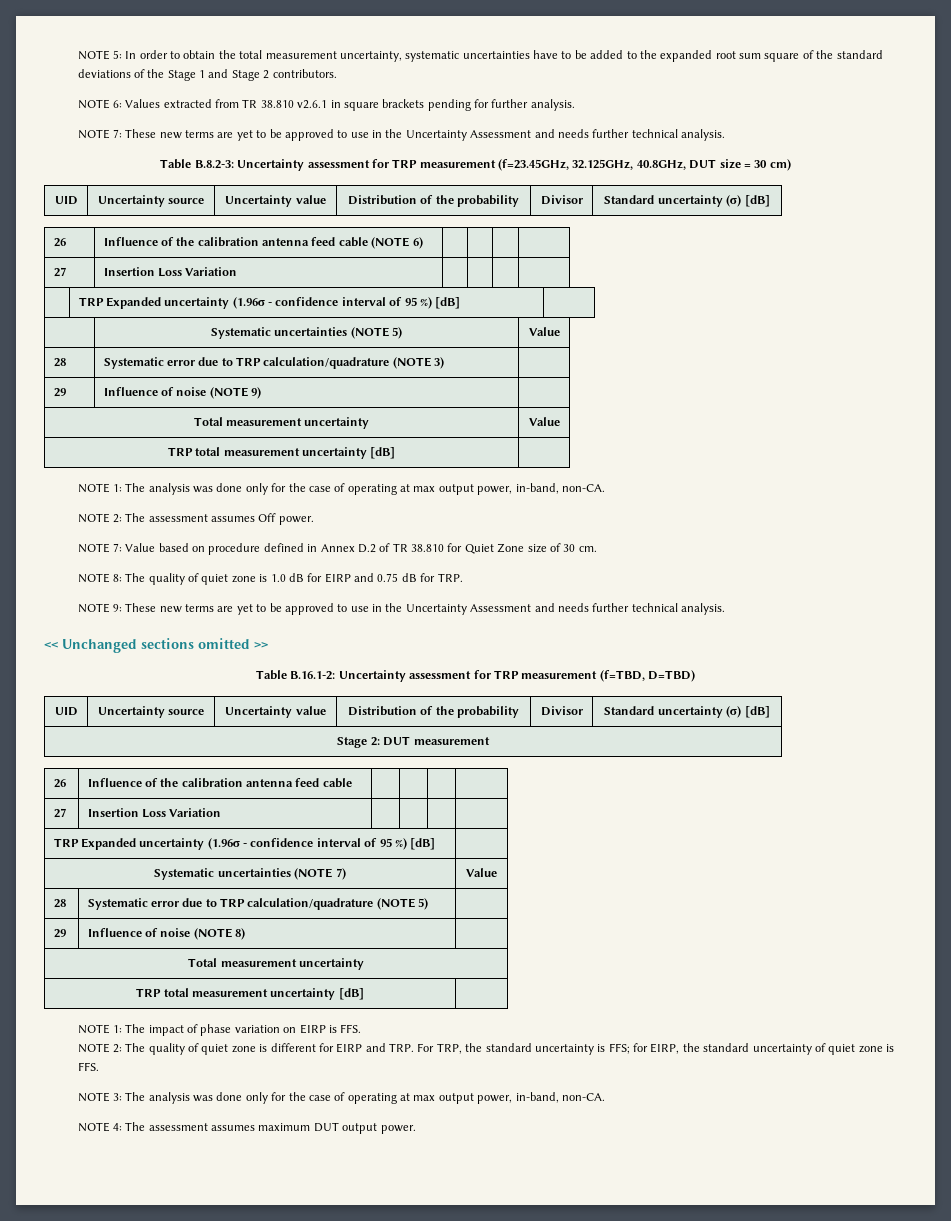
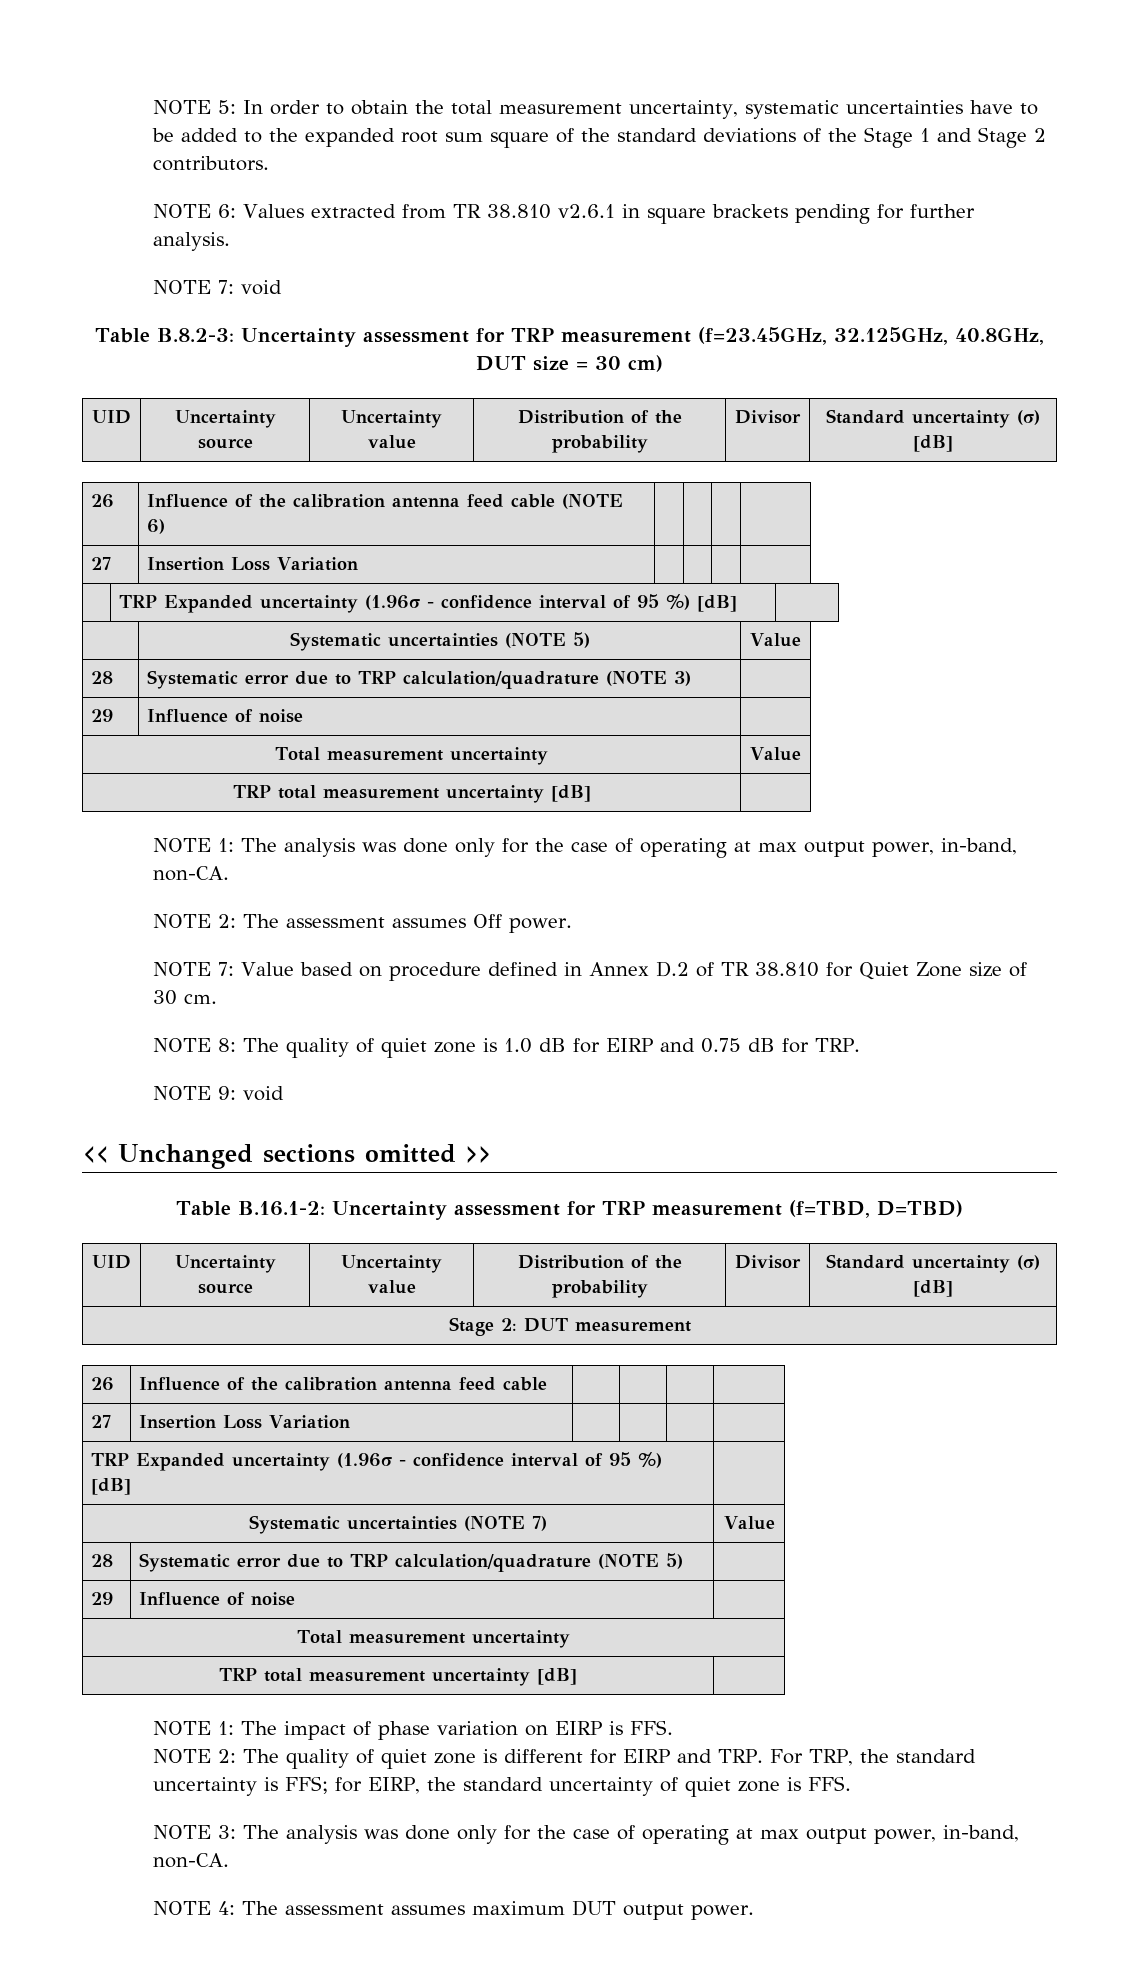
[125,129,726,141] These new terms are yet to be approved to use in the Uncertainty Assessment and needs further technical analysis. -> [240,280,282,295] void
[209,387,262,399] (NOTE 9) -> (304, 716) none
[125,603,726,615] These new terms are yet to be approved to use in the Uncertainty Assessment and needs further technical analysis. -> [242,1086,284,1101] void
[193,928,246,940] (NOTE 8) -> (296, 1599) none

